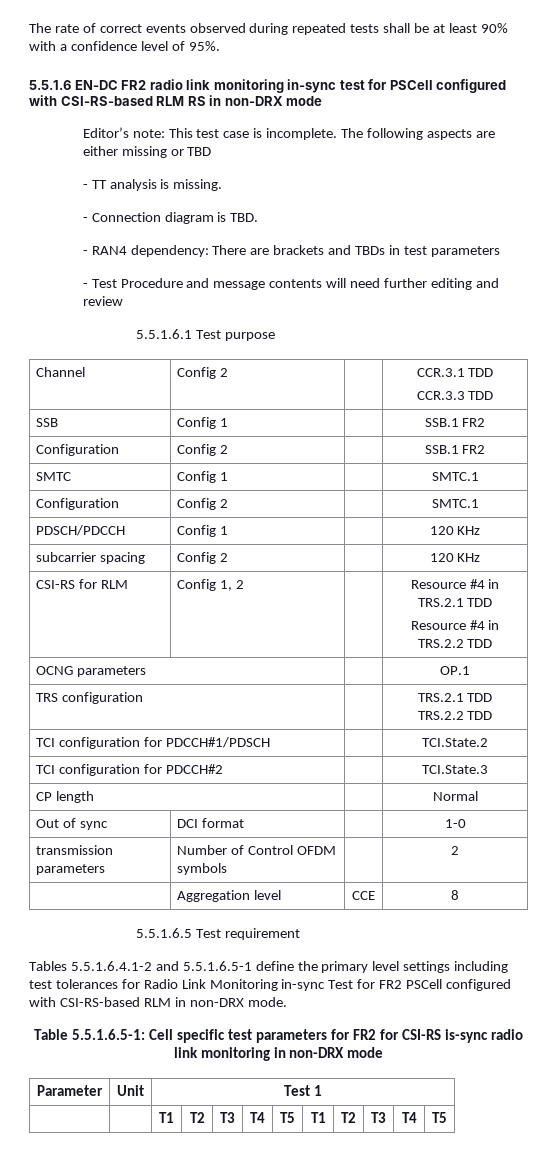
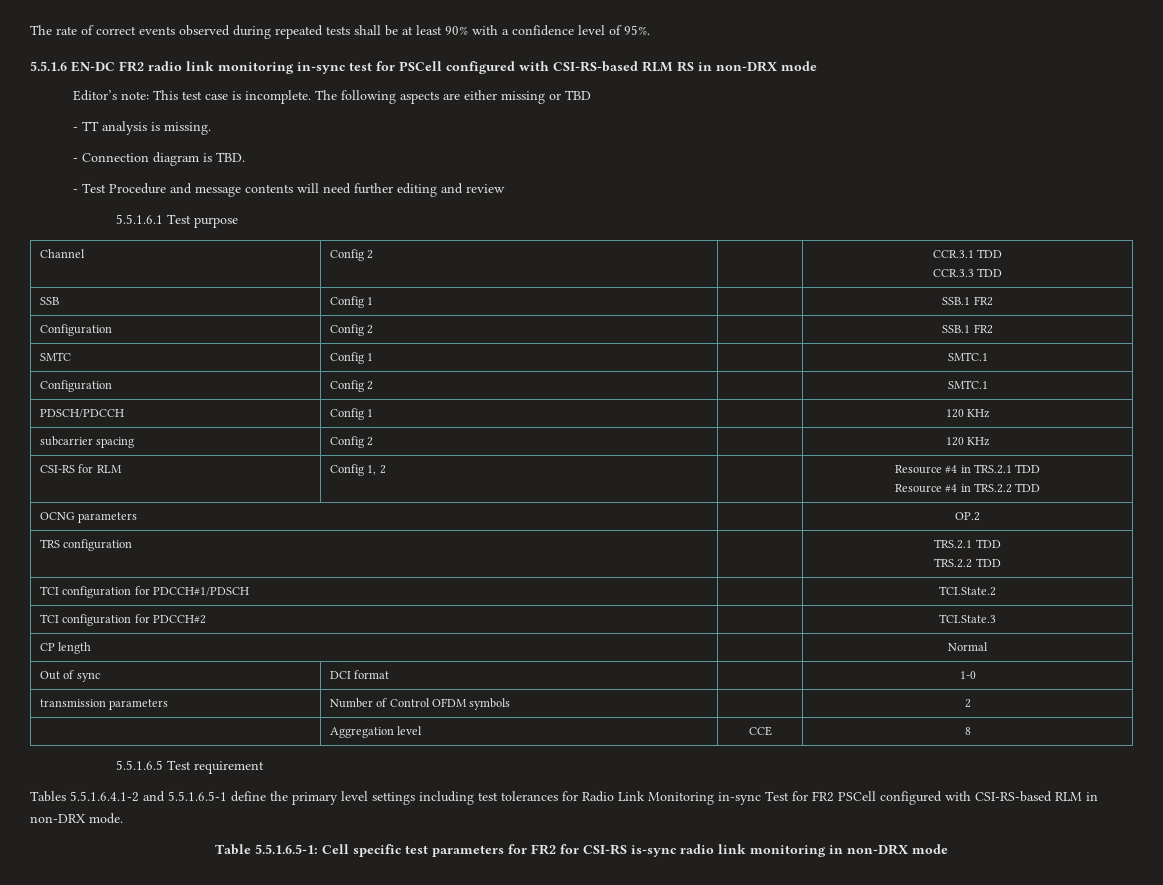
[82,245,500,257] // - RAN4 dependency: There are brackets and TBDs in test parameters -> (246, 157) none
[439,666,470,675] OP.1 -> [954,512,980,521] OP.2
[37,1085,103,1096] [117,1085,144,1096] [284,1085,322,1096] [159,1112,174,1123] [189,1112,205,1123] [220,1112,235,1123] [250,1112,265,1123] [280,1112,295,1123] [310,1112,326,1123] [341,1112,356,1123] [371,1112,386,1123] [401,1112,417,1123] [432,1112,447,1123] // Parameter | Unit | Test 1 // | | T1 | T2 | T3 | T4 | T5 | T1 | T2 | T3 | T4 | T5 -> (948, 849) none

